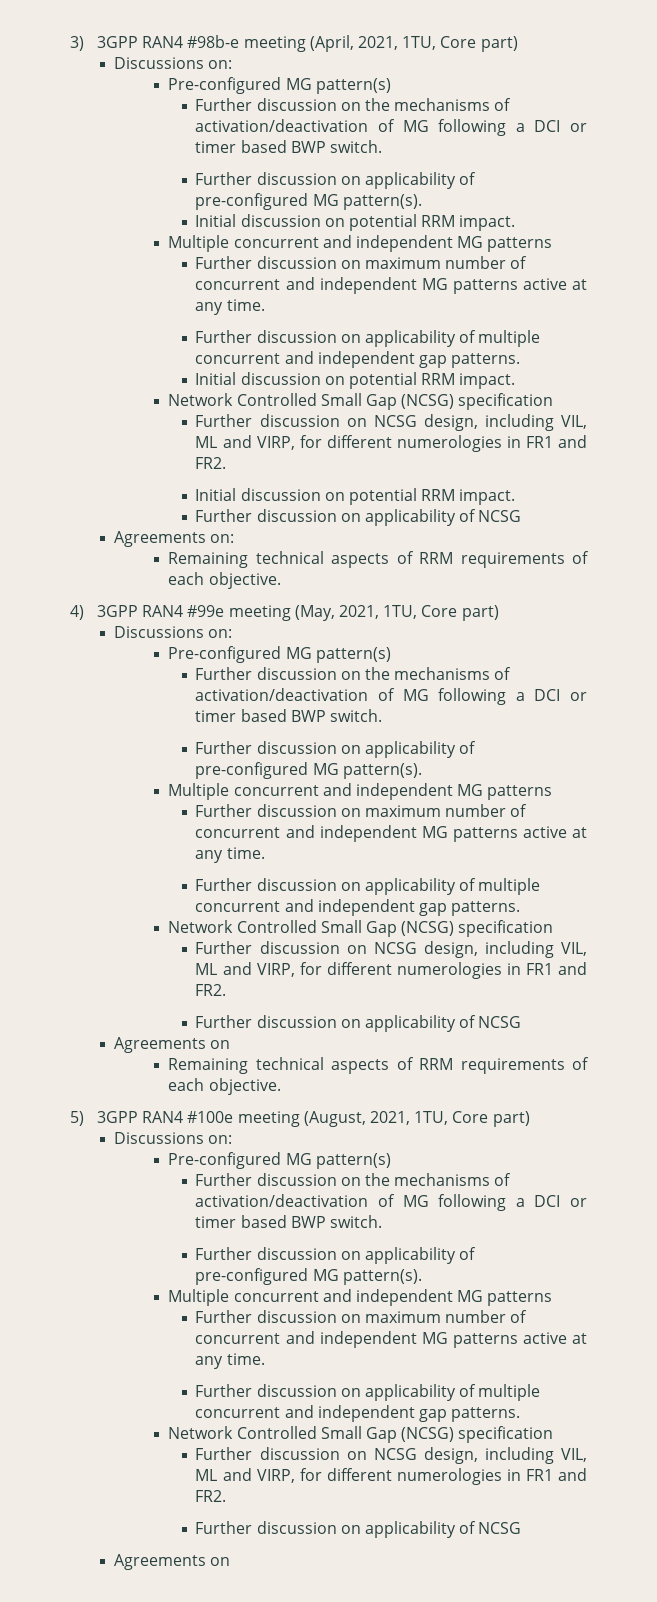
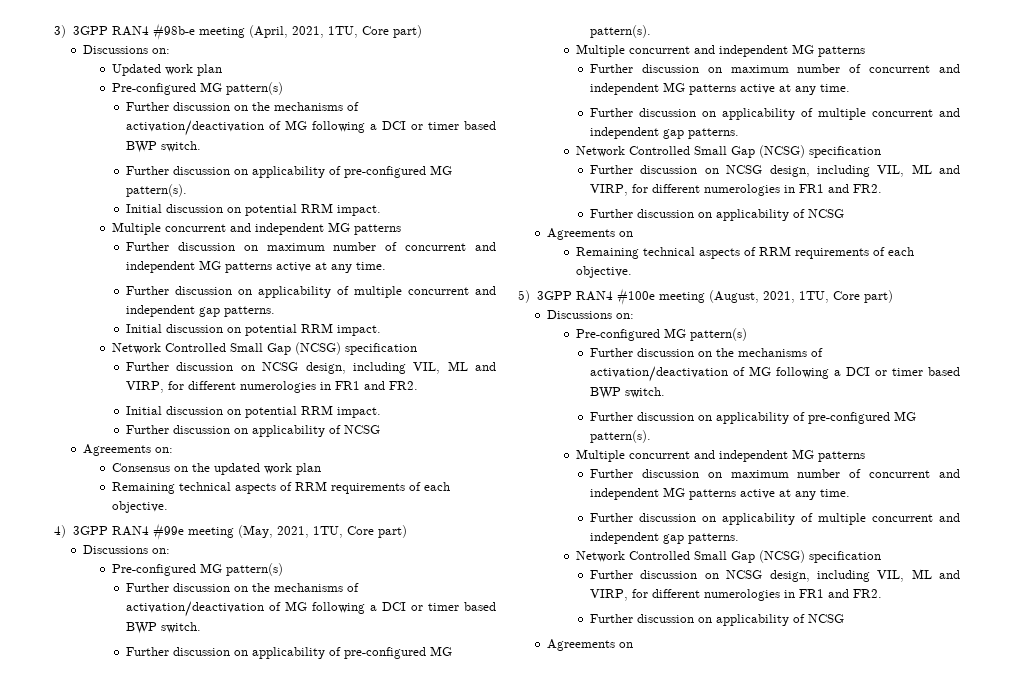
(233, 64) none -> [111,64,222,76] // Updated work plan
(235, 538) none -> [111,463,321,475] // Consensus on the updated work plan

